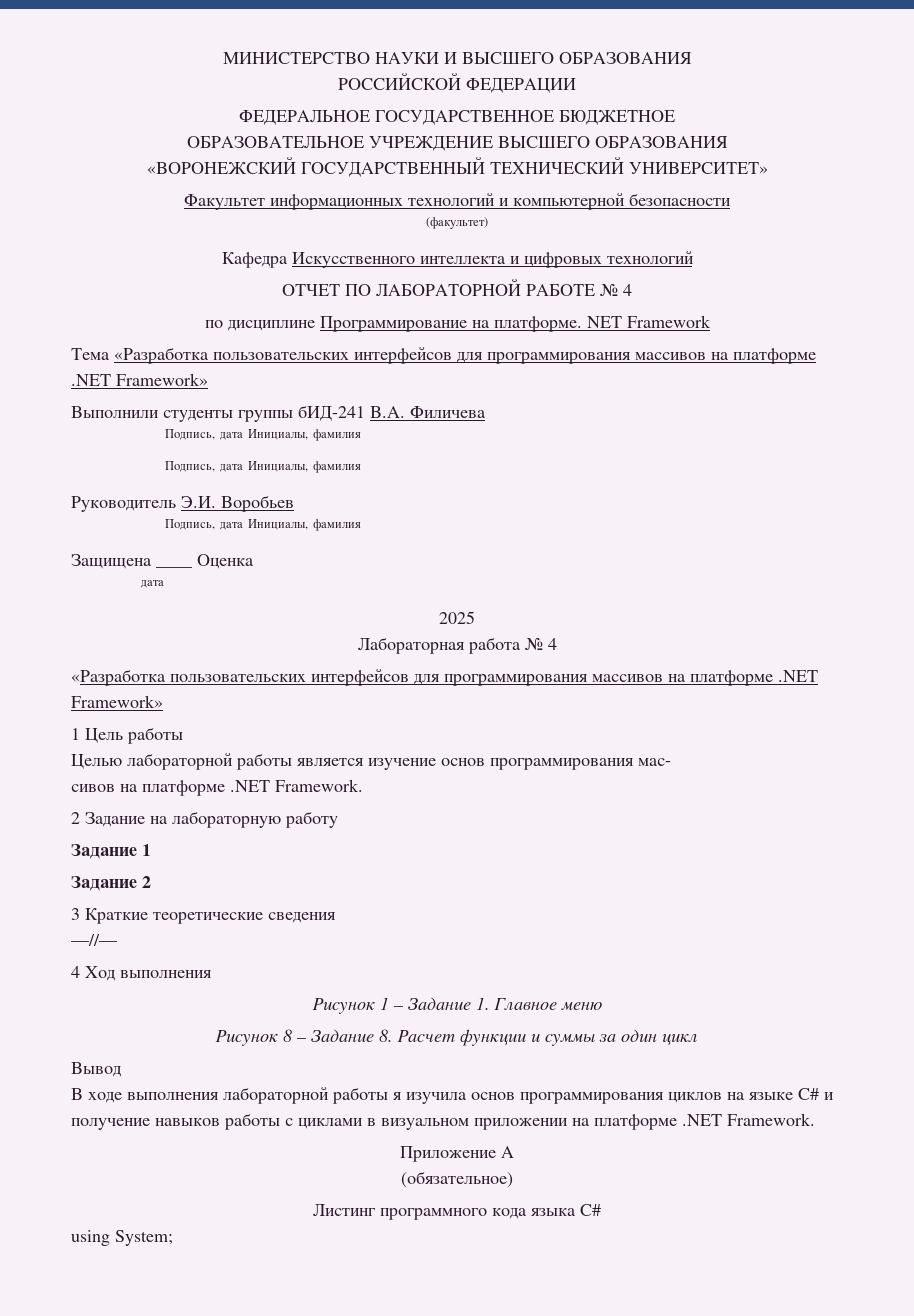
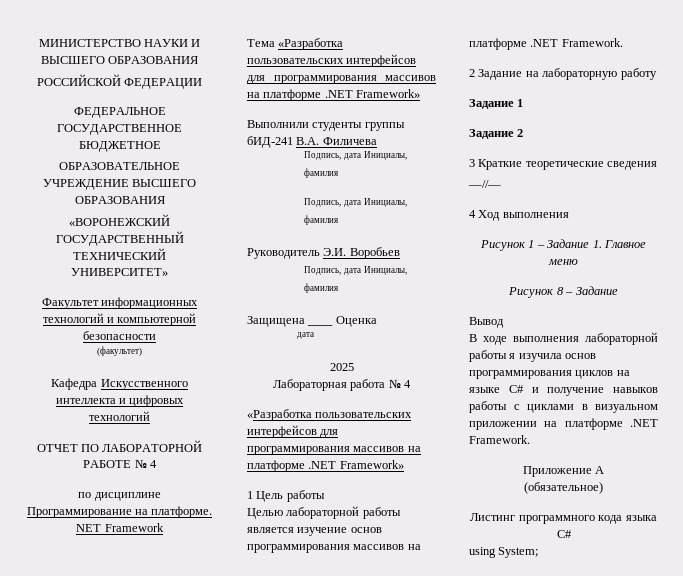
[638,758,671,766] [71,784,115,792] мас- // сивов -> [353,544,405,550] массивов
[379,1029,698,1046] 8. Расчет функции и суммы за один цикл -> (618, 290) none

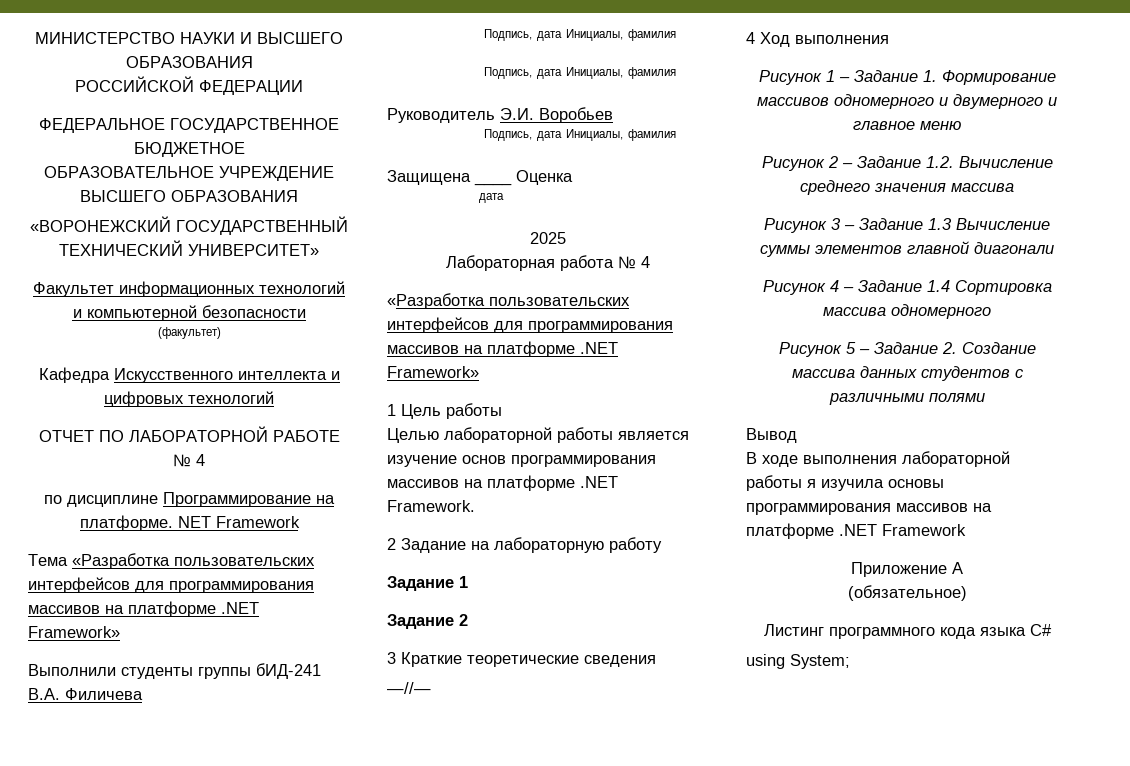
[603,240,646,248] Главное -> [941,70,1056,85] [757,94,1057,109] [853,121,915,130] Формирование массивов одномерного и двумерного и главное
[556,286,618,295] 8 – Задание -> [827,156,1053,168] [800,180,1014,195] [764,218,1050,233] [760,241,1054,257] [762,280,1052,295] [823,304,991,319] [778,342,1036,357] [791,366,1024,381] [828,393,985,405] 2 – Задание 1.2. Вычисление среднего значения массива // Рисунок 3 – Задание 1.3 Вычисление суммы элементов главной диагонали // Рисунок 4 – Задание 1.4 Сортировка массива одномерного // Рисунок 5 – Задание 2. Создание массива данных студентов с различными полями
[565,353,597,359] [469,370,630,379] [469,385,658,396] [469,401,658,413] [469,418,658,430] [469,435,530,444] основ программирования циклов на языке C# и получение навыков работы с циклами в визуальном приложении на платформе .NET Framework. -> [888,479,944,488] [746,503,992,515] [746,523,966,539] основы программирования массивов на платформе .NET Framework

